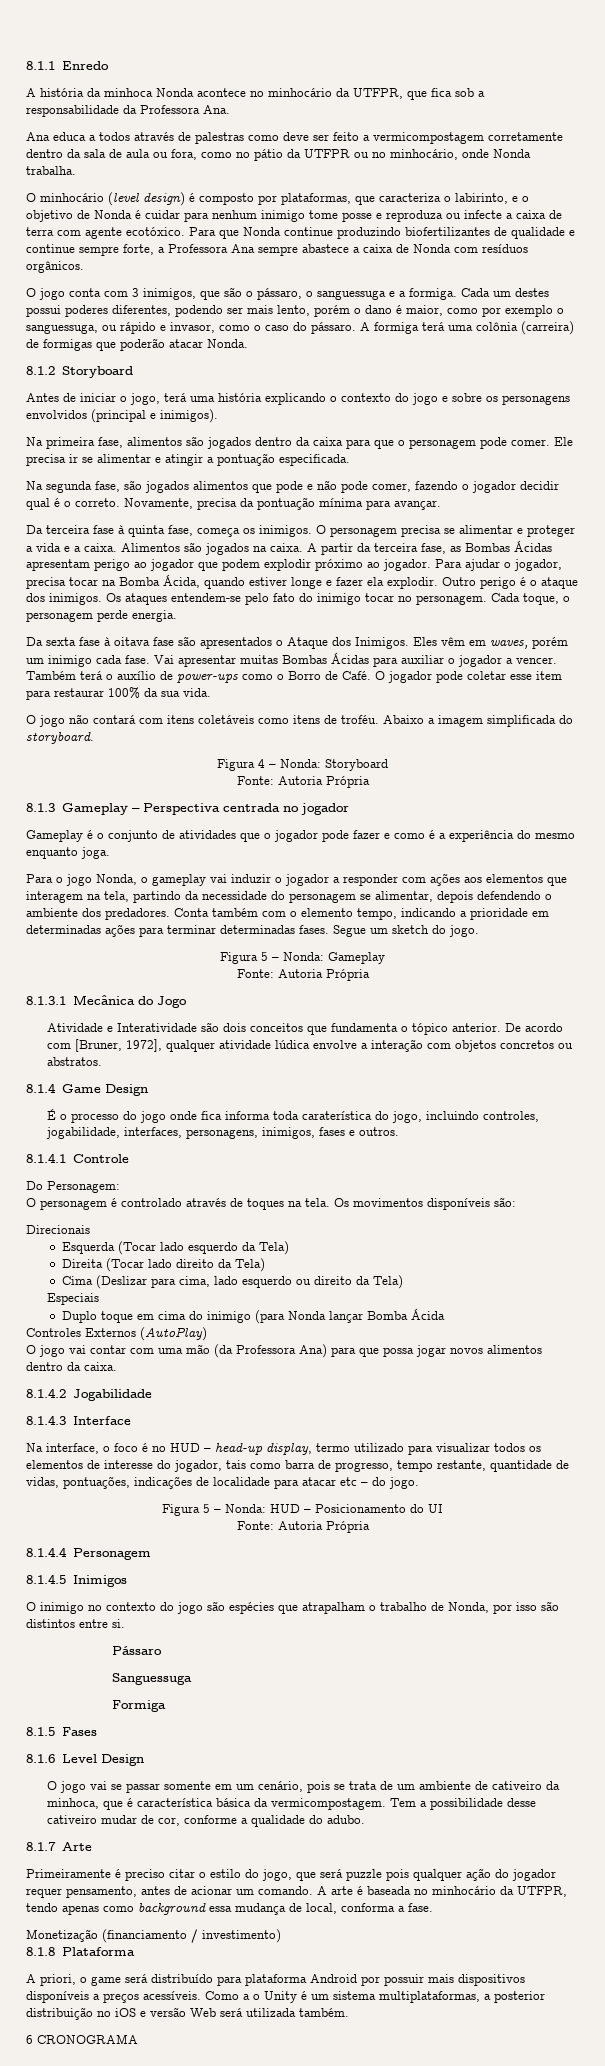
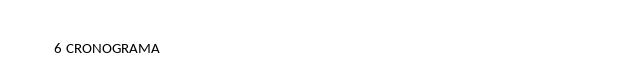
[26,61,109,70] [26,88,485,100] [26,105,230,117] [26,132,563,144] [26,149,531,161] [26,166,76,175] [26,192,529,206] [26,210,562,222] [26,227,575,239] [26,244,528,256] [26,261,84,273] [26,287,549,300] [26,305,564,317] [26,321,574,335] [26,338,248,351] [26,366,133,378] [26,393,570,405] [26,409,218,423] [26,436,573,449] [26,453,350,466] [26,480,559,493] [26,497,441,510] [26,525,575,537] [26,540,552,555] [26,559,562,571] [26,574,578,589] [26,593,570,605] [26,610,177,622] [26,636,568,649] [26,652,557,667] [26,671,562,683] [26,687,211,700] [26,714,573,727] [26,732,94,744] [217,759,388,771] [236,776,370,788] [26,803,349,815] [26,830,575,842] [26,847,110,859] [26,873,567,886] [26,891,552,903] [26,908,549,920] [26,924,479,937] [220,952,385,964] [236,969,370,981] [26,995,187,1008] [47,1022,564,1035] [47,1039,574,1052] [47,1057,103,1066] [26,1083,148,1096] [47,1109,540,1123] [46,1127,400,1139] [26,1153,129,1163] [26,1181,120,1193] [26,1197,516,1210] [26,1225,90,1234] [61,1241,289,1255] [61,1258,265,1272] [61,1275,403,1289] [47,1293,100,1305] [61,1308,445,1324] [26,1327,207,1341] [26,1344,542,1358] [26,1362,117,1371] [26,1388,152,1401] [26,1415,131,1425] [26,1443,541,1455] [26,1460,569,1472] [26,1476,419,1489] [162,1504,443,1516] [236,1521,370,1533] [26,1547,151,1560] [26,1574,127,1587] [26,1601,559,1614] [26,1619,125,1628] [111,1646,162,1655] [111,1673,192,1685] [111,1700,166,1712] [26,1727,97,1736] [26,1754,144,1766] [47,1781,561,1793] [47,1798,537,1810] [47,1815,366,1827] [26,1842,92,1851] [26,1868,556,1881] [26,1886,567,1898] [26,1903,433,1915] [26,1929,281,1943] [26,1947,135,1956] [26,1974,525,1986] [26,1991,545,2003] [26,2007,349,2020] 8.1.1 Enredo // A história da minhoca Nonda acontece no minhocário da UTFPR, que fica sob a responsabilidade da Professora Ana. // Ana educa a todos através de palestras como deve ser feito a vermicompostagem corretamente dentro da sala de aula ou fora, como no pátio da UTFPR ou no minhocário, onde Nonda trabalha. // O minhocário (level design) é composto por plataformas, que caracteriza o labirinto, e o objetivo de Nonda é cuidar para nenhum inimigo tome posse e reproduza ou infecte a caixa de terra com agente ecotóxico. Para que Nonda continue produzindo biofertilizantes de qualidade e continue sempre forte, a Professora Ana sempre abastece a caixa de Nonda com resíduos orgânicos. // O jogo conta com 3 inimigos, que são o pássaro, o sanguessuga e a formiga. Cada um destes possui poderes diferentes, podendo ser mais lento, porém o dano é maior, como por exemplo o sanguessuga, ou rápido e invasor, como o caso do pássaro. A formiga terá uma colônia (carreira) de formigas que poderão atacar Nonda. // 8.1.2 Storyboard // Antes de iniciar o jogo, terá uma história explicando o contexto do jogo e sobre os personagens envolvidos (principal e inimigos). // Na primeira fase, alimentos são jogados dentro da caixa para que o personagem pode comer. Ele precisa ir se alimentar e atingir a pontuação especificada. // Na segunda fase, são jogados alimentos que pode e não pode comer, fazendo o jogador decidir qual é o correto. Novamente, precisa da pontuação mínima para avançar. // Da terceira fase à quinta fase, começa os inimigos. O personagem precisa se alimentar e proteger a vida e a caixa. Alimentos são jogados na caixa. A partir da terceira fase, as Bombas Ácidas apresentam perigo ao jogador que podem explodir próximo ao jogador. Para ajudar o jogador, precisa tocar na Bomba Ácida, quando estiver longe e fazer ela explodir. Outro perigo é o ataque dos inimigos. Os ataques entendem-se pelo fato do inimigo tocar no personagem. Cada toque, o personagem perde energia. // Da sexta fase à oitava fase são apresentados o Ataque dos Inimigos. Eles vêm em waves, porém um inimigo cada fase. Vai apresentar muitas Bombas Ácidas para auxiliar o jogador a vencer. Também terá o auxílio de power-ups como o Borro de Café. O jogador pode coletar esse item para restaurar 100% da sua vida. // O jogo não contará com itens coletáveis como itens de troféu. Abaixo a imagem simplificada do storyboard. // Figura 4 – Nonda: Storyboard // Fonte: Autoria Própria // 8.1.3 Gameplay – Perspectiva centrada no jogador // Gameplay é o conjunto de atividades que o jogador pode fazer e como é a experiência do mesmo enquanto joga. // Para o jogo Nonda, o gameplay vai induzir o jogador a responder com ações aos elementos que interagem na tela, partindo da necessidade do personagem se alimentar, depois defendendo o ambiente dos predadores. Conta também com o elemento tempo, indicando a prioridade em determinadas ações para terminar determinadas fases. Segue um sketch do jogo. // Figura 5 – Nonda: Gameplay // Fonte: Autoria Própria // 8.1.3.1 Mecânica do Jogo // Atividade e Interatividade são dois conceitos que fundamenta o tópico anterior. De acordo com [Bruner, 1972], qualquer atividade lúdica envolve a interação com objetos concretos ou abstratos. // 8.1.4 Game Design // É o processo do jogo onde fica informa toda caraterística do jogo, incluindo controles, jogabilidade, interfaces, personagens, inimigos, fases e outros. // 8.1.4.1 Controle // Do Personagem: // O personagem é controlado através de toques na tela. Os movimentos disponíveis são: // Direcionais // Esquerda (Tocar lado esquerdo da Tela) // Direita (Tocar lado direito da Tela) // Cima (Deslizar para cima, lado esquerdo ou direito da Tela) // Especiais // Duplo toque em cima do inimigo (para Nonda lançar Bomba Ácida // Controles Externos (AutoPlay) // O jogo vai contar com uma mão (da Professora Ana) para que possa jogar novos alimentos dentro da caixa. // 8.1.4.2 Jogabilidade // 8.1.4.3 Interface // Na interface, o foco é no HUD – head-up display, termo utilizado para visualizar todos os elementos de interesse do jogador, tais como barra de progresso, tempo restante, quantidade de vidas, pontuações, indicações de localidade para atacar etc – do jogo. // Figura 5 – Nonda: HUD – Posicionamento do UI // Fonte: Autoria Própria // 8.1.4.4 Personagem // 8.1.4.5 Inimigos // O inimigo no contexto do jogo são espécies que atrapalham o trabalho de Nonda, por isso são distintos entre si. // Pássaro // Sanguessuga // Formiga // 8.1.5 Fases // 8.1.6 Level Design // O jogo vai se passar somente em um cenário, pois se trata de um ambiente de cativeiro da minhoca, que é característica básica da vermicompostagem. Tem a possibilidade desse cativeiro mudar de cor, conforme a qualidade do adubo. // 8.1.7 Arte // Primeiramente é preciso citar o estilo do jogo, que será puzzle pois qualquer ação do jogador requer pensamento, antes de acionar um comando. A arte é baseada no minhocário da UTFPR, tendo apenas como background essa mudança de local, conforma a fase. // Monetização (financiamento / investimento) // 8.1.8 Plataforma // A priori, o game será distribuído para plataforma Android por possuir mais dispositivos disponíveis a preços acessíveis. Como a o Unity é um sistema multiplataformas, a posterior distribuição no iOS e versão Web será utilizada também. // -> (54, 48) none

